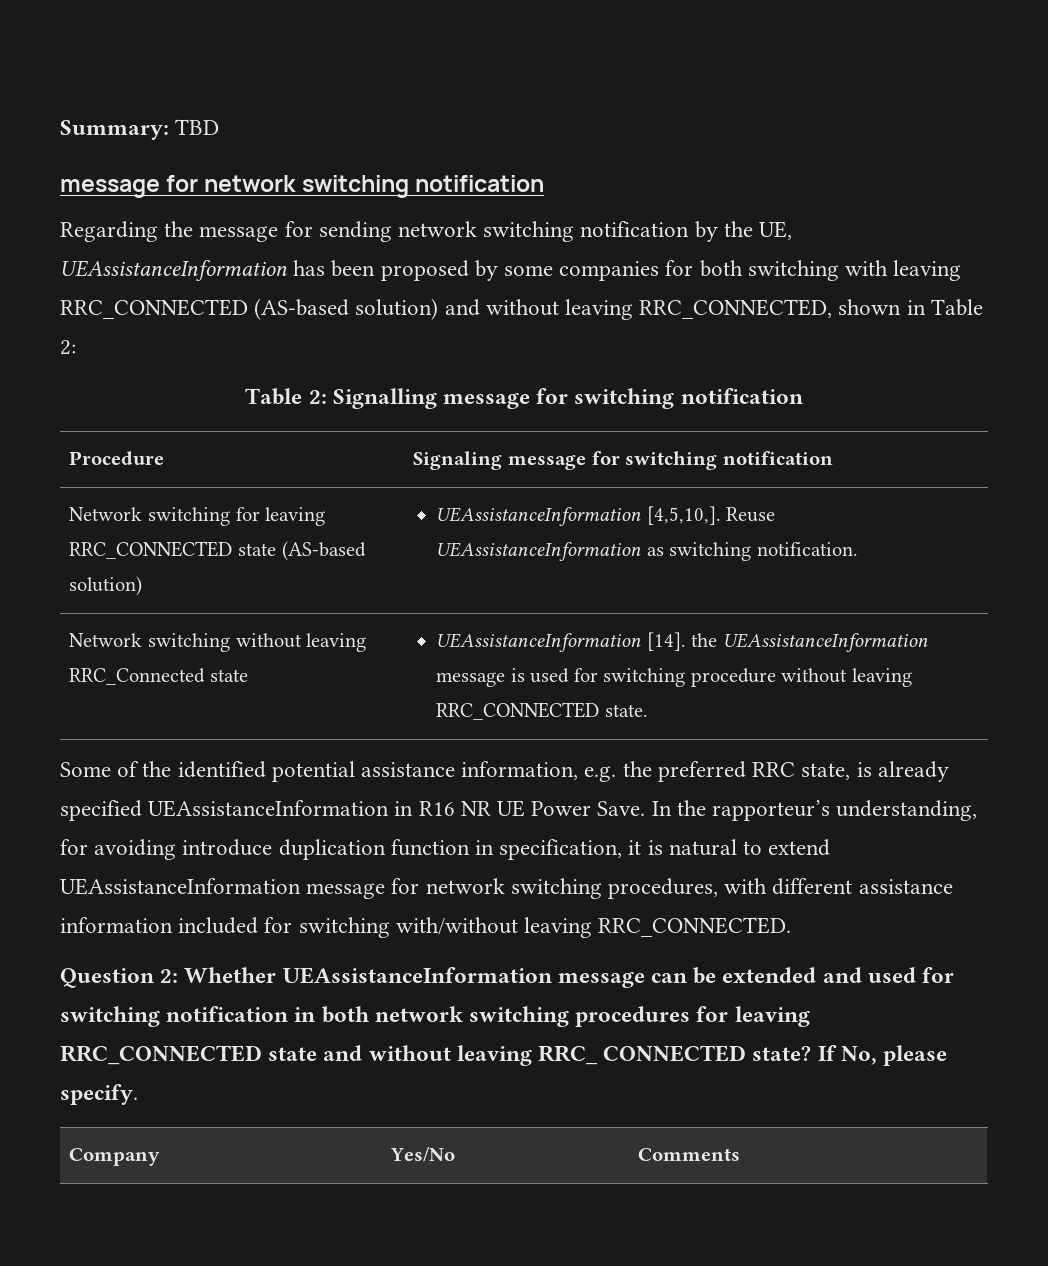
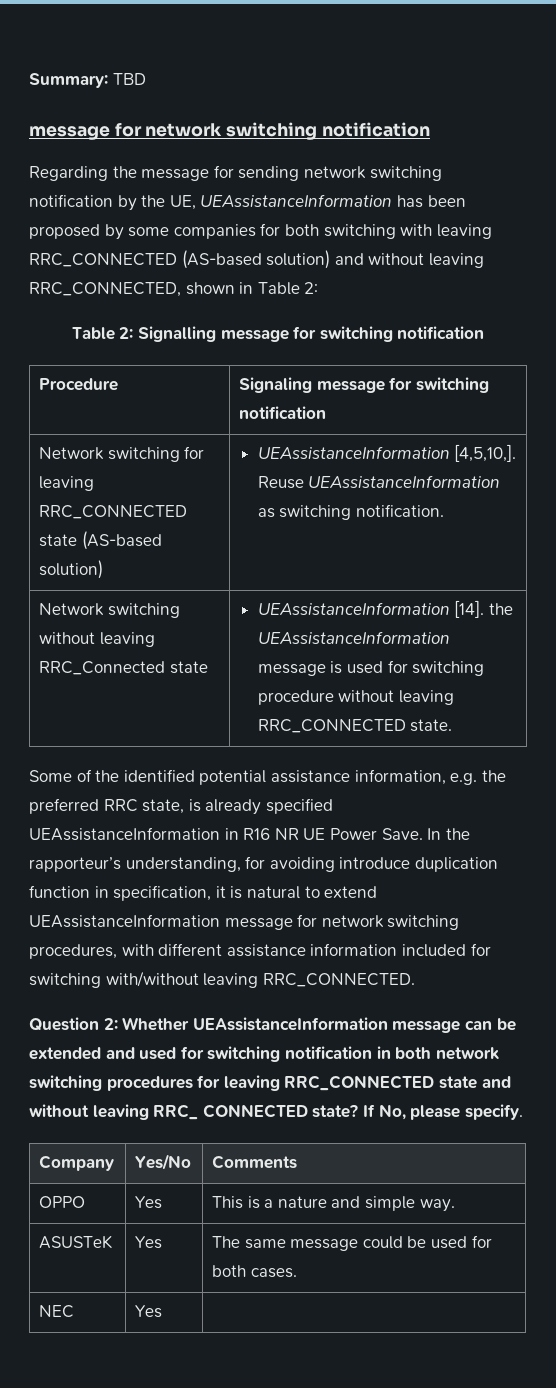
(741, 1154) none -> [39,1196,86,1208] [135,1196,163,1209] [212,1196,455,1212] [39,1235,113,1249] [135,1236,163,1249] [212,1235,492,1251] [212,1265,297,1278] [39,1305,75,1318] [135,1305,163,1318] // OPPO | Yes | This is a nature and simple way. // ASUSTeK | Yes | The same message could be used for both cases. // NEC | Yes |

